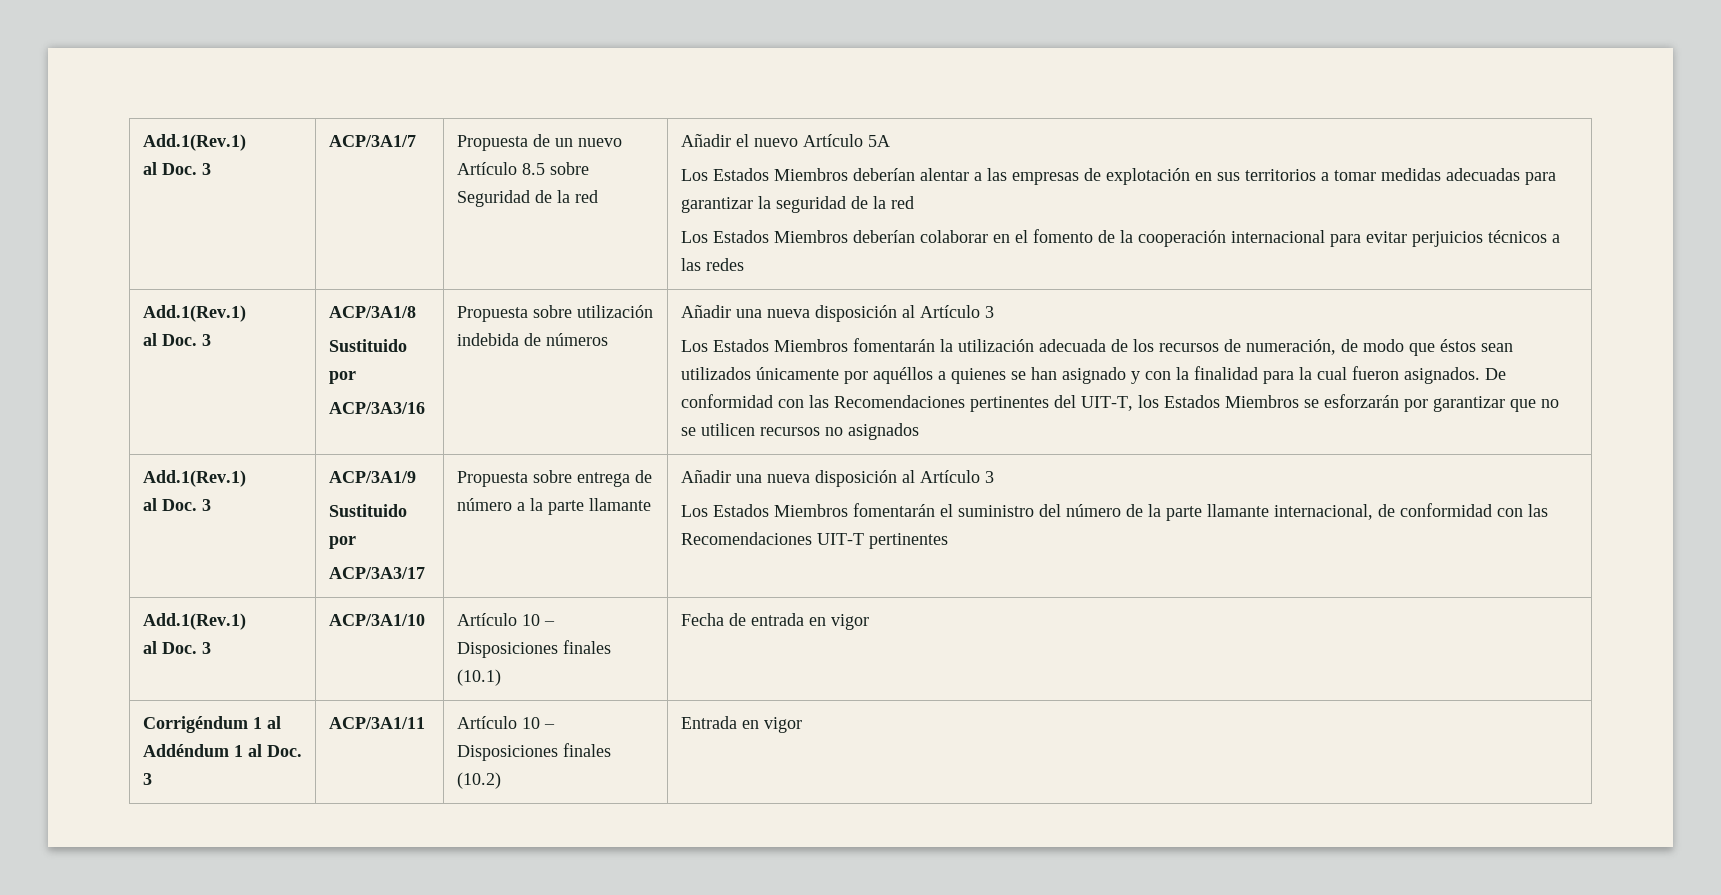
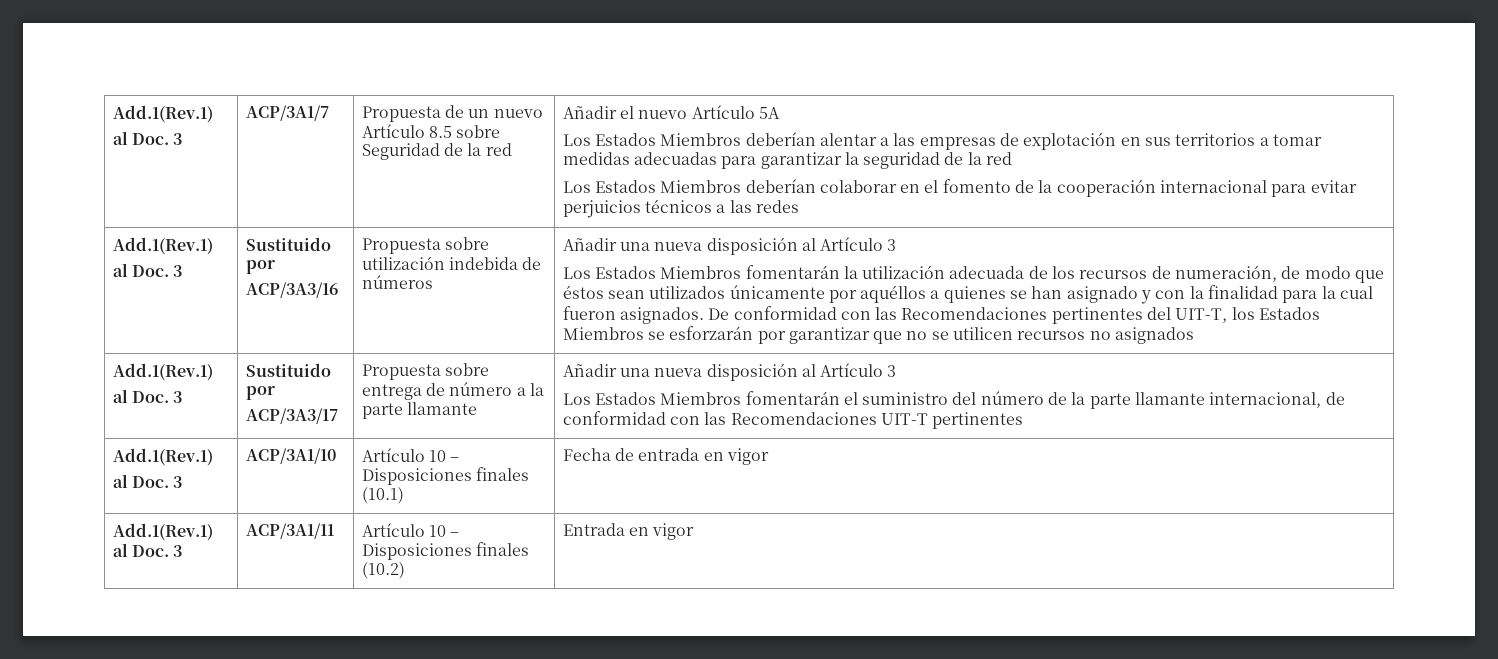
[328,306,416,318] ACP/3A1/8 // -> (183, 271) none
[328,471,416,483] ACP/3A1/9 // -> (183, 397) none
[142,716,281,733] [142,744,243,757] Corrigéndum 1 al Addéndum 1 -> [112,523,213,541] Add.1(Rev.1)

